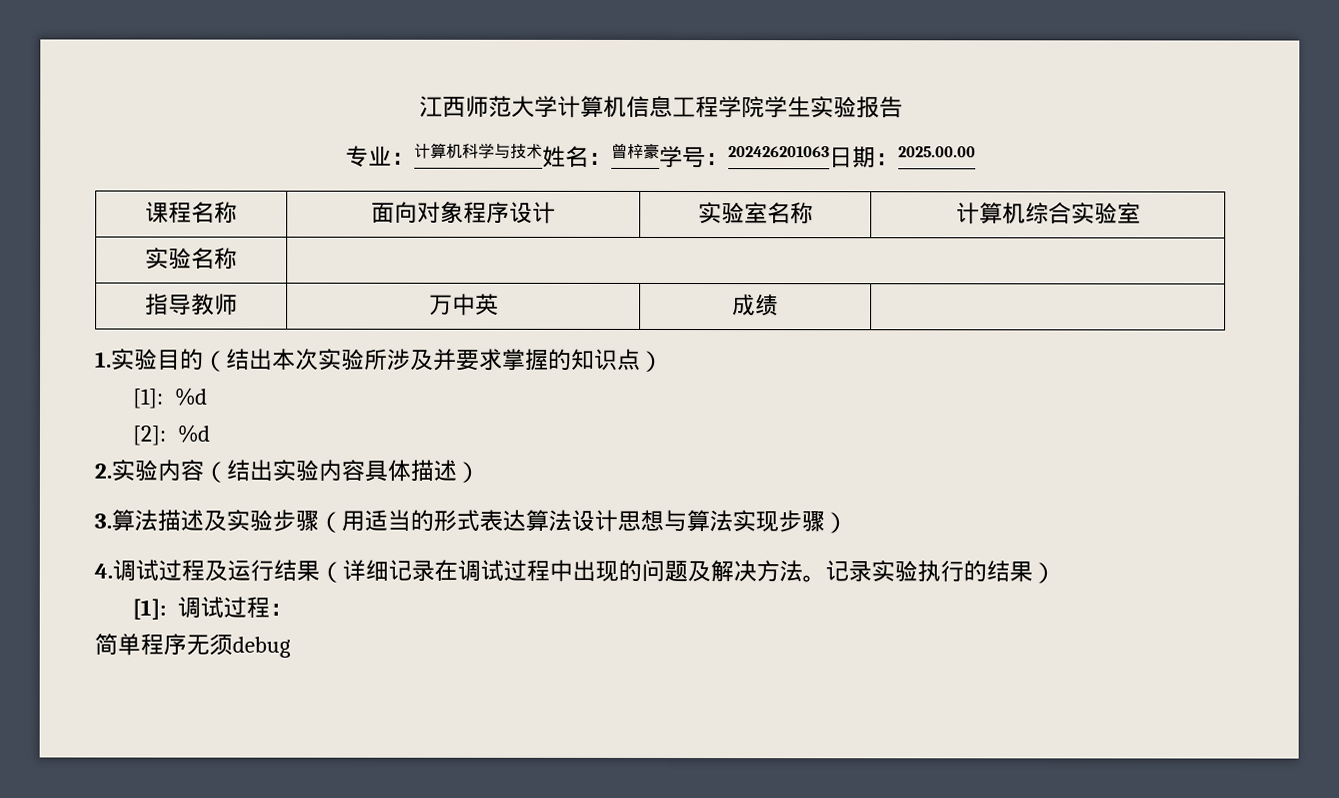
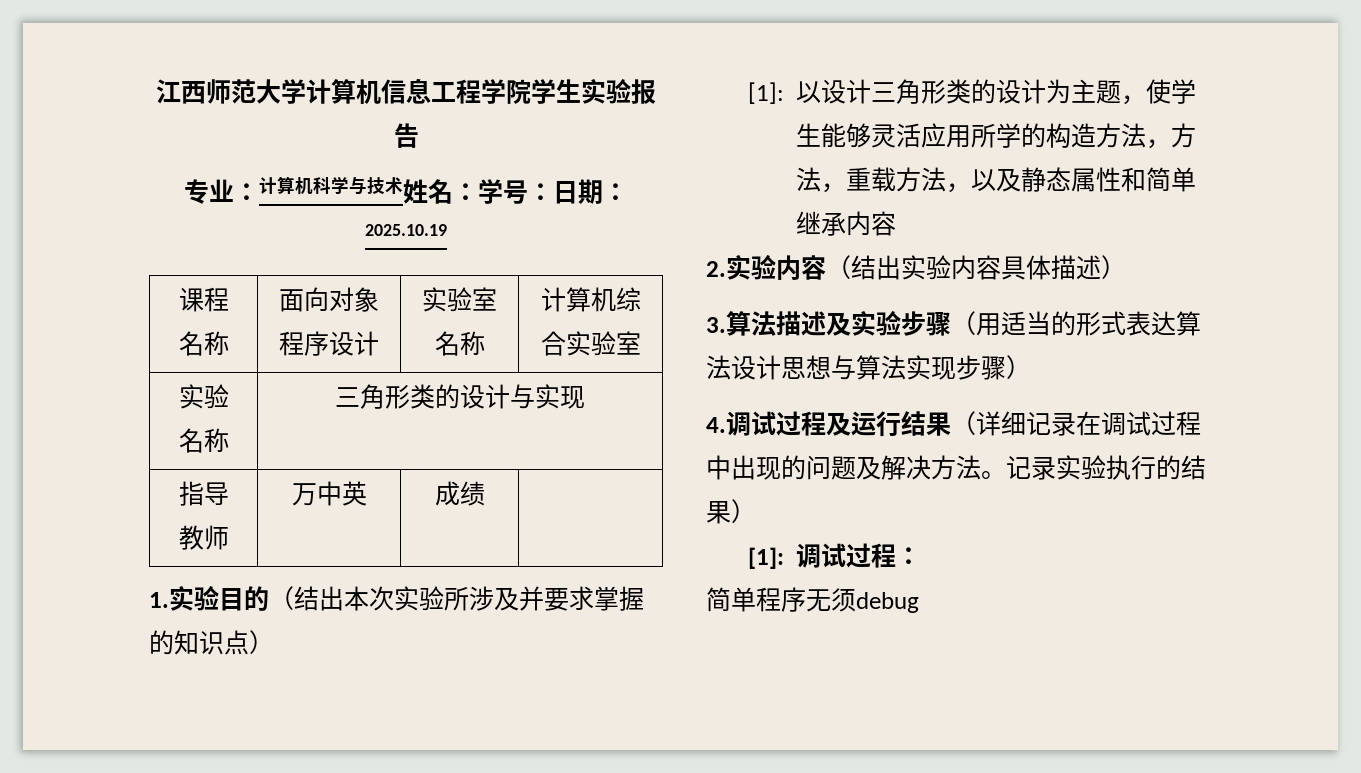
[611,142,976,169] 曾梓豪学号：202426201063日期：2025.00.00 -> [478,179,628,204] [365,224,447,236] 学号：日期：2025.10.19
(238, 258) none -> [335,384,585,409] 三角形类的设计与实现
[173,387,208,406] [132,424,210,446] %d // [2]: %d -> [795,79,1196,105] [795,123,1196,149] [795,167,1196,193] [795,211,896,236] 以设计三角形类的设计为主题，使学生能够灵活应用所学的构造方法，方法，重载方法，以及静态属性和简单继承内容

